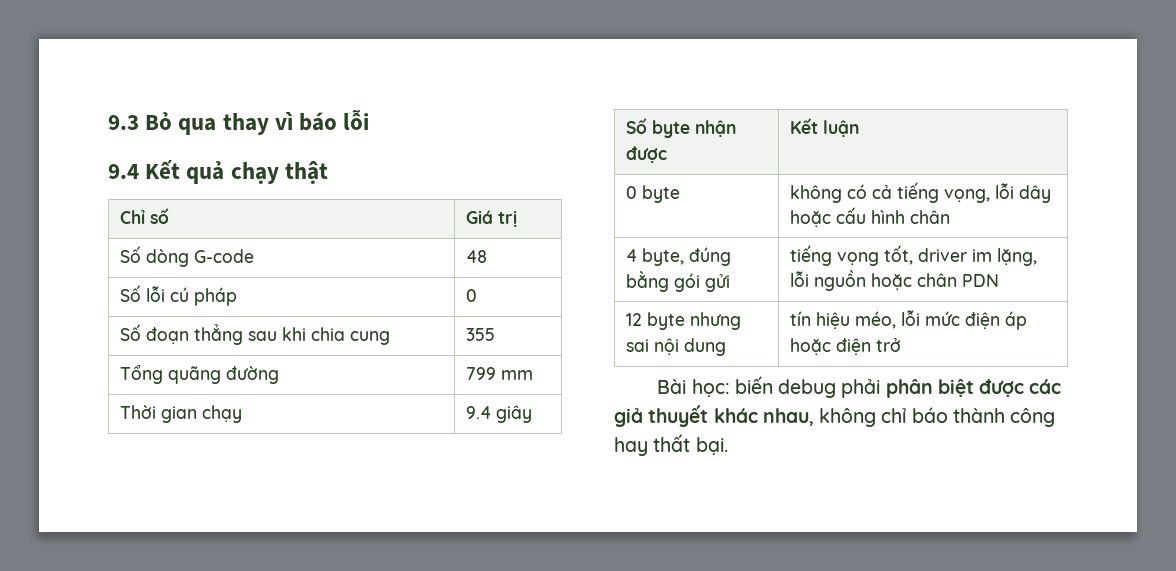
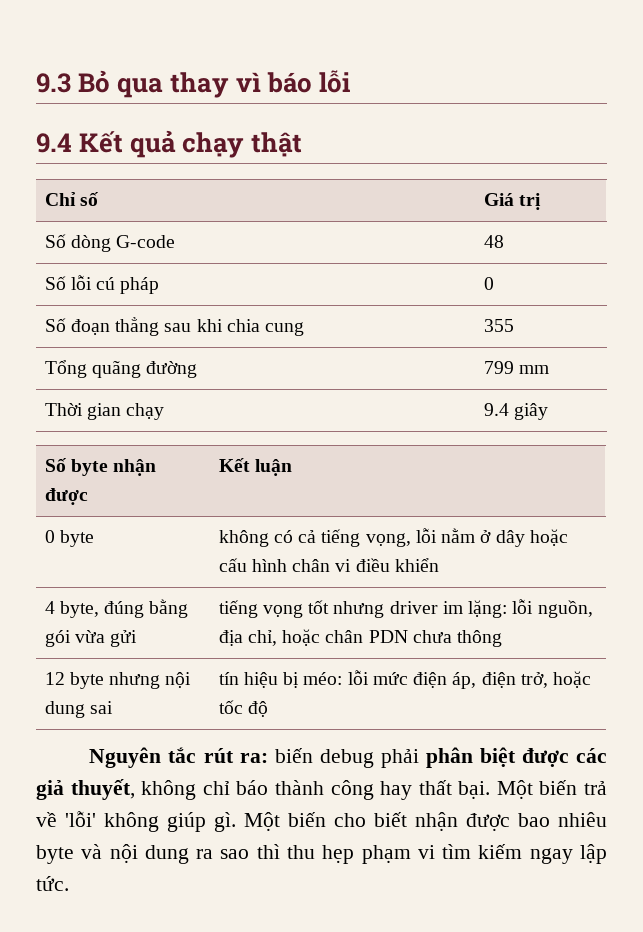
(1015, 191) none -> [441,528,492,543] nằm ở
(951, 217) none -> [335,558,439,572] vi điều khiển
(701, 282) none -> [74,630,105,643] vừa
[884,245,1038,266] [790,270,867,291] tốt, driver im lặng, lỗi nguồn -> [308,599,593,618] [218,630,277,646] tốt nhưng driver im lặng: lỗi nguồn, địa chỉ,
(1000, 280) none -> [412,630,503,647] chưa thông
[626,338,727,356] sai nội dung -> [165,672,192,688] [44,701,113,718] nội dung sai
[855,311,897,329] méo, -> [283,672,343,688] bị méo:
[1005,311,1028,330] [790,338,902,355] [657,379,730,397] áp hoặc điện trở // Bài học: -> [452,671,592,689] [218,700,268,717] [89,747,268,768] áp, điện trở, hoặc tốc độ // Nguyên tắc rút ra:
[648,405,814,427] thuyết khác nhau, -> [70,779,135,800] thuyết,
(728, 446) none -> [496,780,607,799] [36,811,607,832] [36,844,607,864] [36,876,69,891] Một biến trả về 'lỗi' không giúp gì. Một biến cho biết nhận được bao nhiêu byte và nội dung ra sao thì thu hẹp phạm vi tìm kiếm ngay lập tức.

